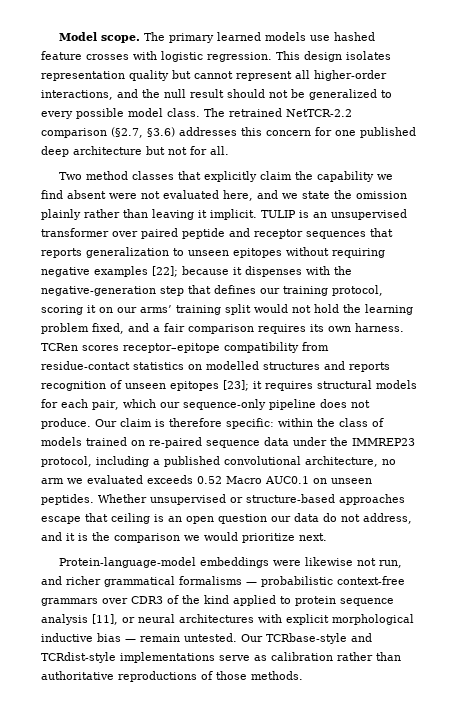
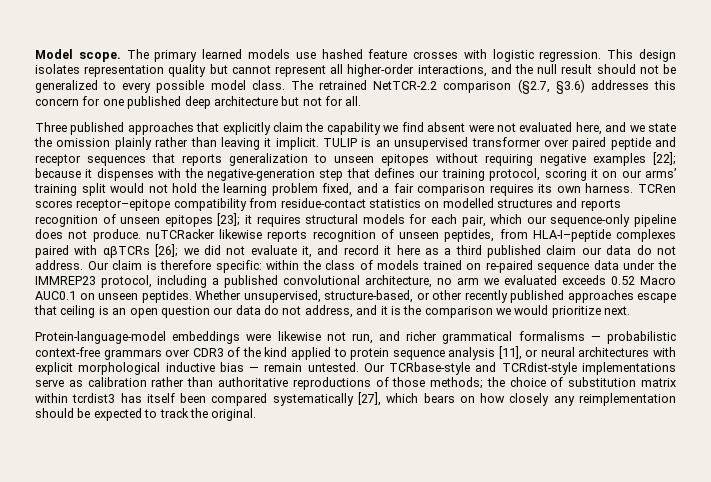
[59,171,175,180] Two method classes -> [35,122,194,135] Three published approaches
(91, 423) none -> [145,229,676,242] [35,244,677,258] [35,260,83,270] nuTCRacker likewise reports recognition of unseen peptides, from HLA-I–peptide complexes paired with αβTCRs [26]; we did not evaluate it, and record it here as a third published claim our data do not address.
[150,494,335,505] unsupervised or structure-based -> [243,290,564,303] unsupervised, structure-based, or other recently published
[251,671,303,680] methods. -> [430,377,677,389] [35,392,676,406] [35,408,257,421] methods; the choice of substitution matrix within tcrdist3 has itself been compared systematically [27], which bears on how closely any reimplementation should be expected to track the original.

